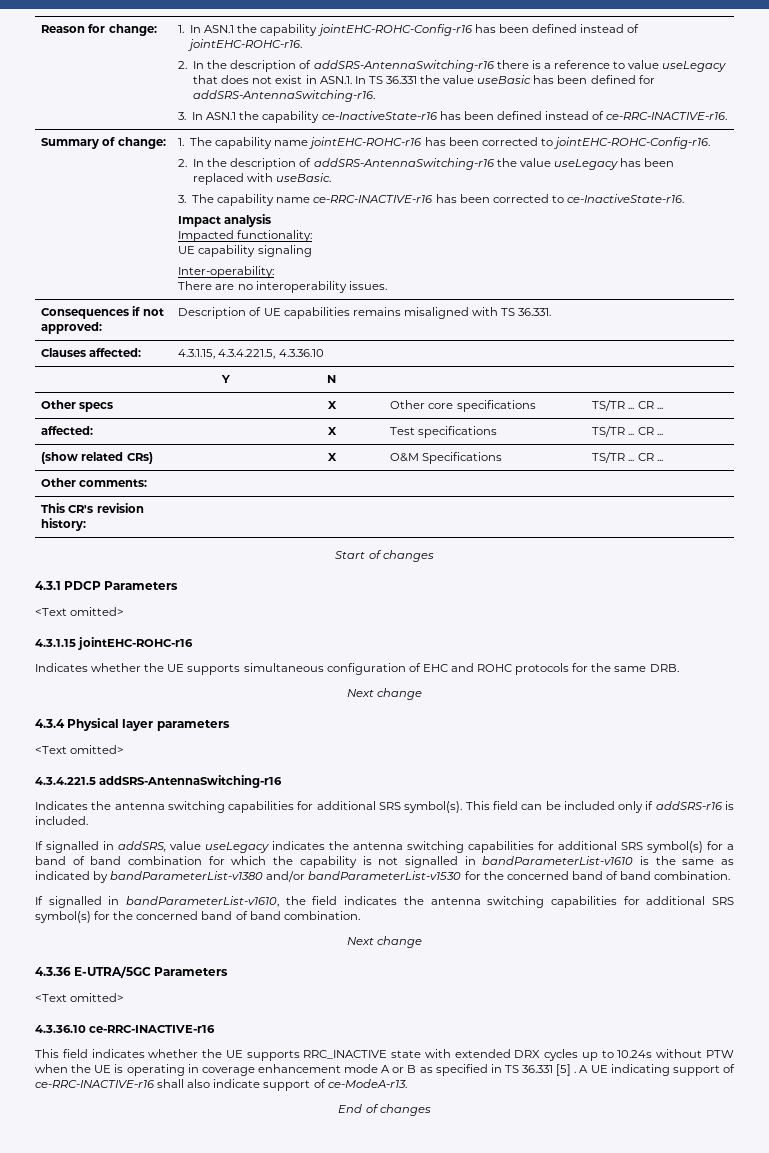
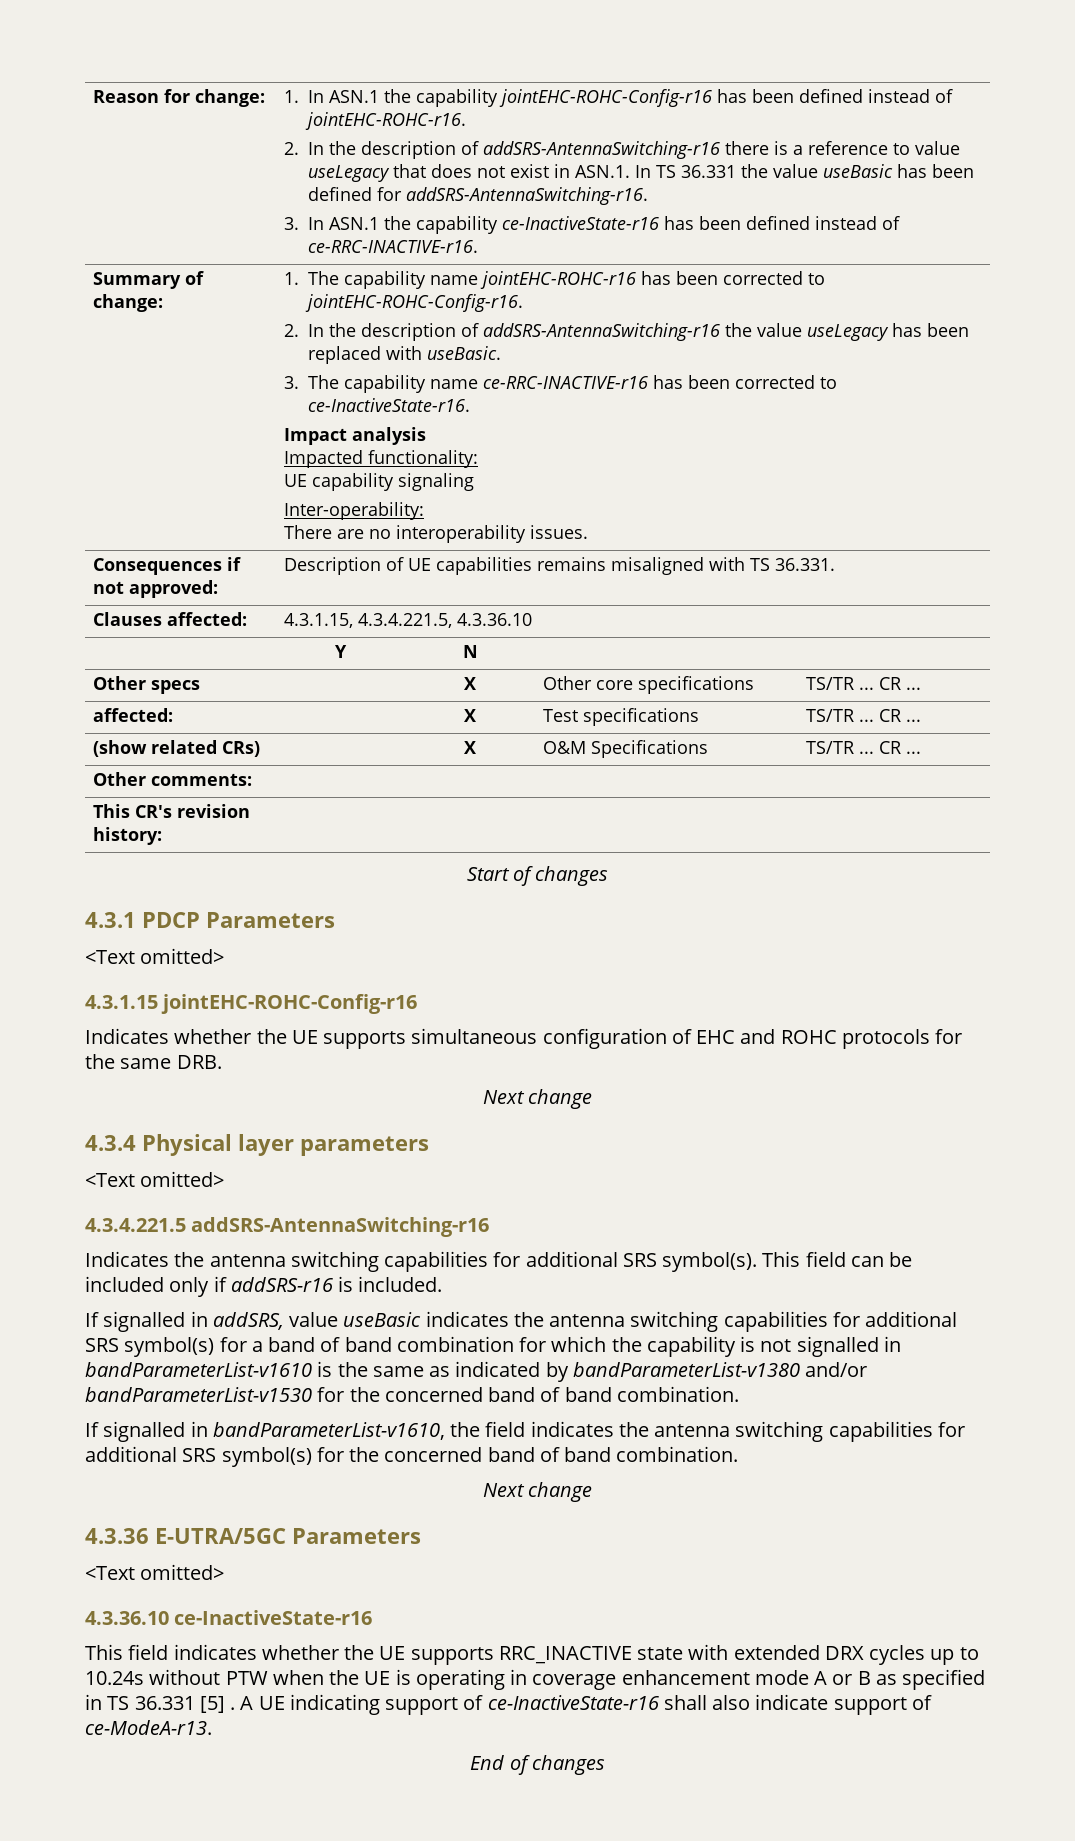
[77,637,194,650] jointEHC-ROHC-r16 -> [161,994,418,1014] jointEHC-ROHC-Config-r16
[205,842,269,853] useLegacy -> [343,1312,422,1327] useBasic
[89,1025,216,1033] ce-RRC-INACTIVE-r16 -> [174,1610,373,1625] ce-InactiveState-r16
[35,1080,155,1088] ce-RRC-INACTIVE-r16 -> [487,1695,659,1710] ce-InactiveState-r16

